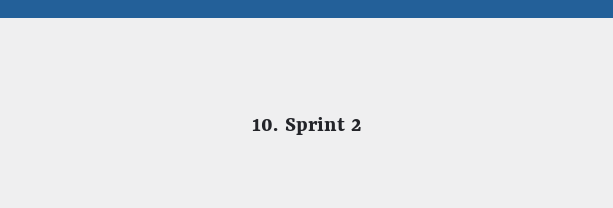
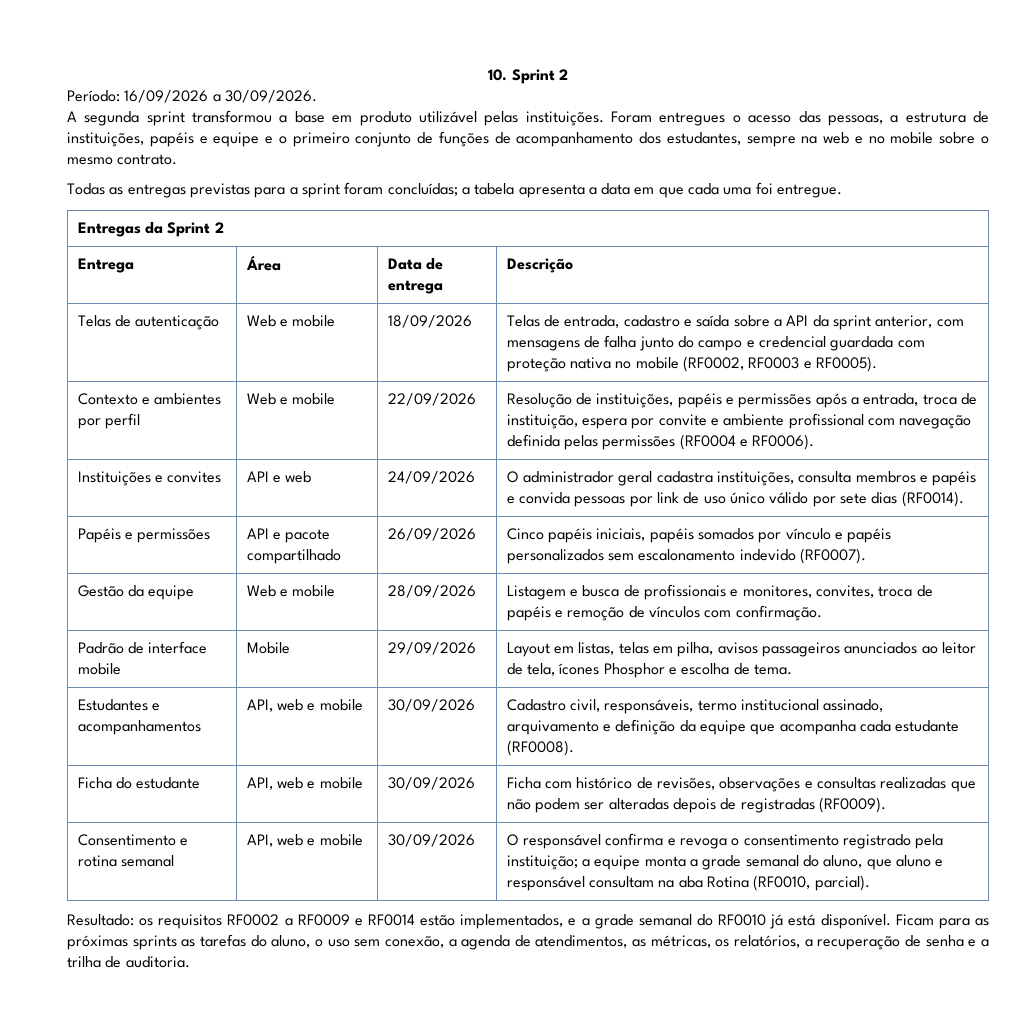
(361, 125) none -> [67,90,317,103] [67,110,989,126] [67,131,990,147] [67,154,178,165] [67,182,843,198] [77,222,224,237] [77,258,134,273] [245,255,281,271] [387,258,444,270] [387,280,443,294] [506,258,573,273] [77,315,220,330] [246,315,336,327] [387,315,472,328] [506,315,964,330] [506,335,925,351] [506,356,878,372] [77,393,222,405] [77,413,141,429] [246,393,336,405] [387,393,476,406] [506,393,978,408] [506,413,972,429] [506,434,815,450] [77,471,222,486] [246,471,312,483] [387,471,475,484] [506,471,977,486] [506,491,964,507] [77,528,211,543] [246,528,331,543] [246,549,341,564] [387,528,476,541] [506,528,892,543] [506,548,867,564] [77,585,195,600] [246,585,336,597] [387,585,476,598] [506,584,933,600] [506,605,822,621] [77,641,208,654] [77,663,121,675] [246,642,290,654] [387,642,476,655] [506,642,977,657] [506,663,793,678] [77,699,161,711] [77,720,201,735] [246,699,363,712] [387,699,475,712] [506,699,884,714] [506,719,960,735] [506,740,574,756] [77,777,201,789] [246,777,363,790] [387,777,475,790] [506,777,976,792] [506,797,887,813] [77,834,189,846] [77,855,175,867] [246,834,363,847] [387,834,475,847] [506,833,944,849] [506,855,944,870] [506,875,870,891] [67,914,989,929] [67,934,990,950] [67,956,190,968] // Período: 16/09/2026 a 30/09/2026. // A segunda sprint transformou a base em produto utilizável pelas instituições. Foram entregues o acesso das pessoas, a estrutura de instituições, papéis e equipe e o primeiro conjunto de funções de acompanhamento dos estudantes, sempre na web e no mobile sobre o mesmo contrato. // Todas as entregas previstas para a sprint foram concluídas; a tabela apresenta a data em que cada uma foi entregue. // Entregas da Sprint 2 // Entrega | Área | Data de entrega | Descrição // Telas de autenticação | Web e mobile | 18/09/2026 | Telas de entrada, cadastro e saída sobre a API da sprint anterior, com mensagens de falha junto do campo e credencial guardada com proteção nativa no mobile (RF0002, RF0003 e RF0005). // Contexto e ambientes por perfil | Web e mobile | 22/09/2026 | Resolução de instituições, papéis e permissões após a entrada, troca de instituição, espera por convite e ambiente profissional com navegação definida pelas permissões (RF0004 e RF0006). // Instituições e convites | API e web | 24/09/2026 | O administrador geral cadastra instituições, consulta membros e papéis e convida pessoas por link de uso único válido por sete dias (RF0014). // Papéis e permissões | API e pacote compartilhado | 26/09/2026 | Cinco papéis iniciais, papéis somados por vínculo e papéis personalizados sem escalonamento indevido (RF0007). // Gestão da equipe | Web e mobile | 28/09/2026 | Listagem e busca de profissionais e monitores, convites, troca de papéis e remoção de vínculos com confirmação. // Padrão de interface mobile | Mobile | 29/09/2026 | Layout em listas, telas em pilha, avisos passageiros anunciados ao leitor de tela, ícones Phosphor e escolha de tema. // Estudantes e acompanhamentos | API, web e mobile | 30/09/2026 | Cadastro civil, responsáveis, termo institucional assinado, arquivamento e definição da equipe que acompanha cada estudante (RF0008). // Ficha do estudante | API, web e mobile | 30/09/2026 | Ficha com histórico de revisões, observações e consultas realizadas que não podem ser alteradas depois de registradas (RF0009). // Consentimento e rotina semanal | API, web e mobile | 30/09/2026 | O responsável confirma e revoga o consentimento registrado pela instituição; a equipe monta a grade semanal do aluno, que aluno e responsável consultam na aba Rotina (RF0010, parcial). // Resultado: os requisitos RF0002 a RF0009 e RF0014 estão implementados, e a grade semanal do RF0010 já está disponível. Ficam para as próximas sprints as tarefas do aluno, o uso sem conexão, a agenda de atendimentos, as métricas, os relatórios, a recuperação de senha e a trilha de auditoria.

